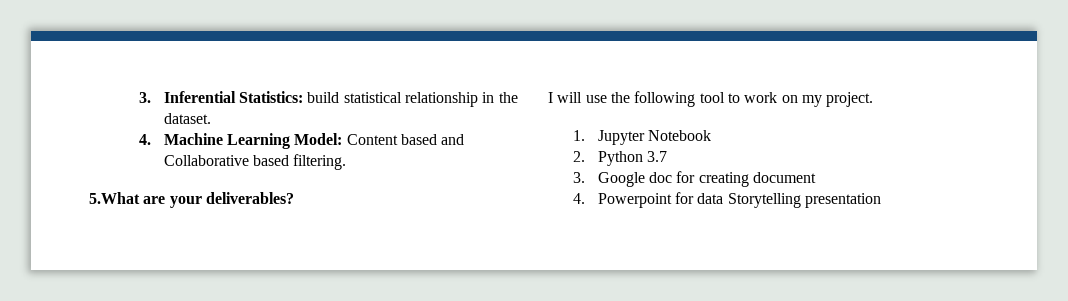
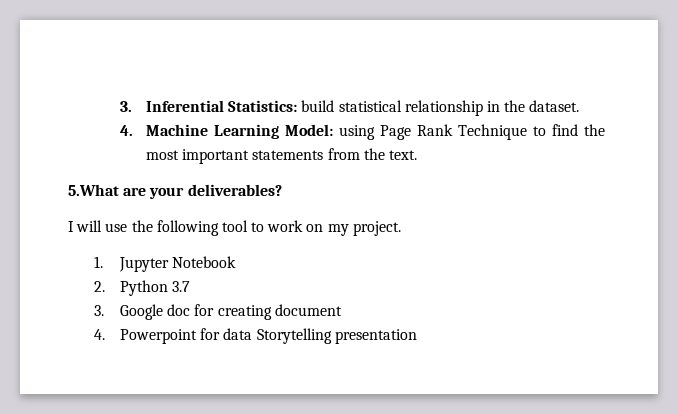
[346,134,465,145] [163,154,347,170] Content based and Collaborative based filtering. -> [338,124,605,140] [145,148,417,164] using Page Rank Technique to find the most important statements from the text.

